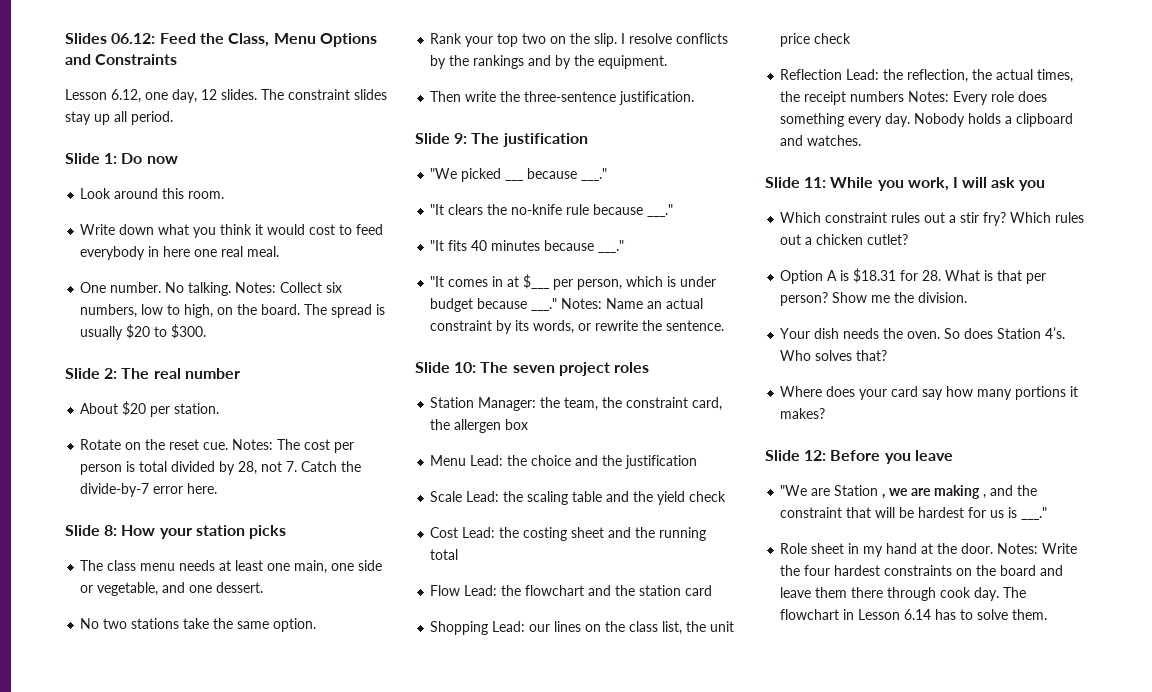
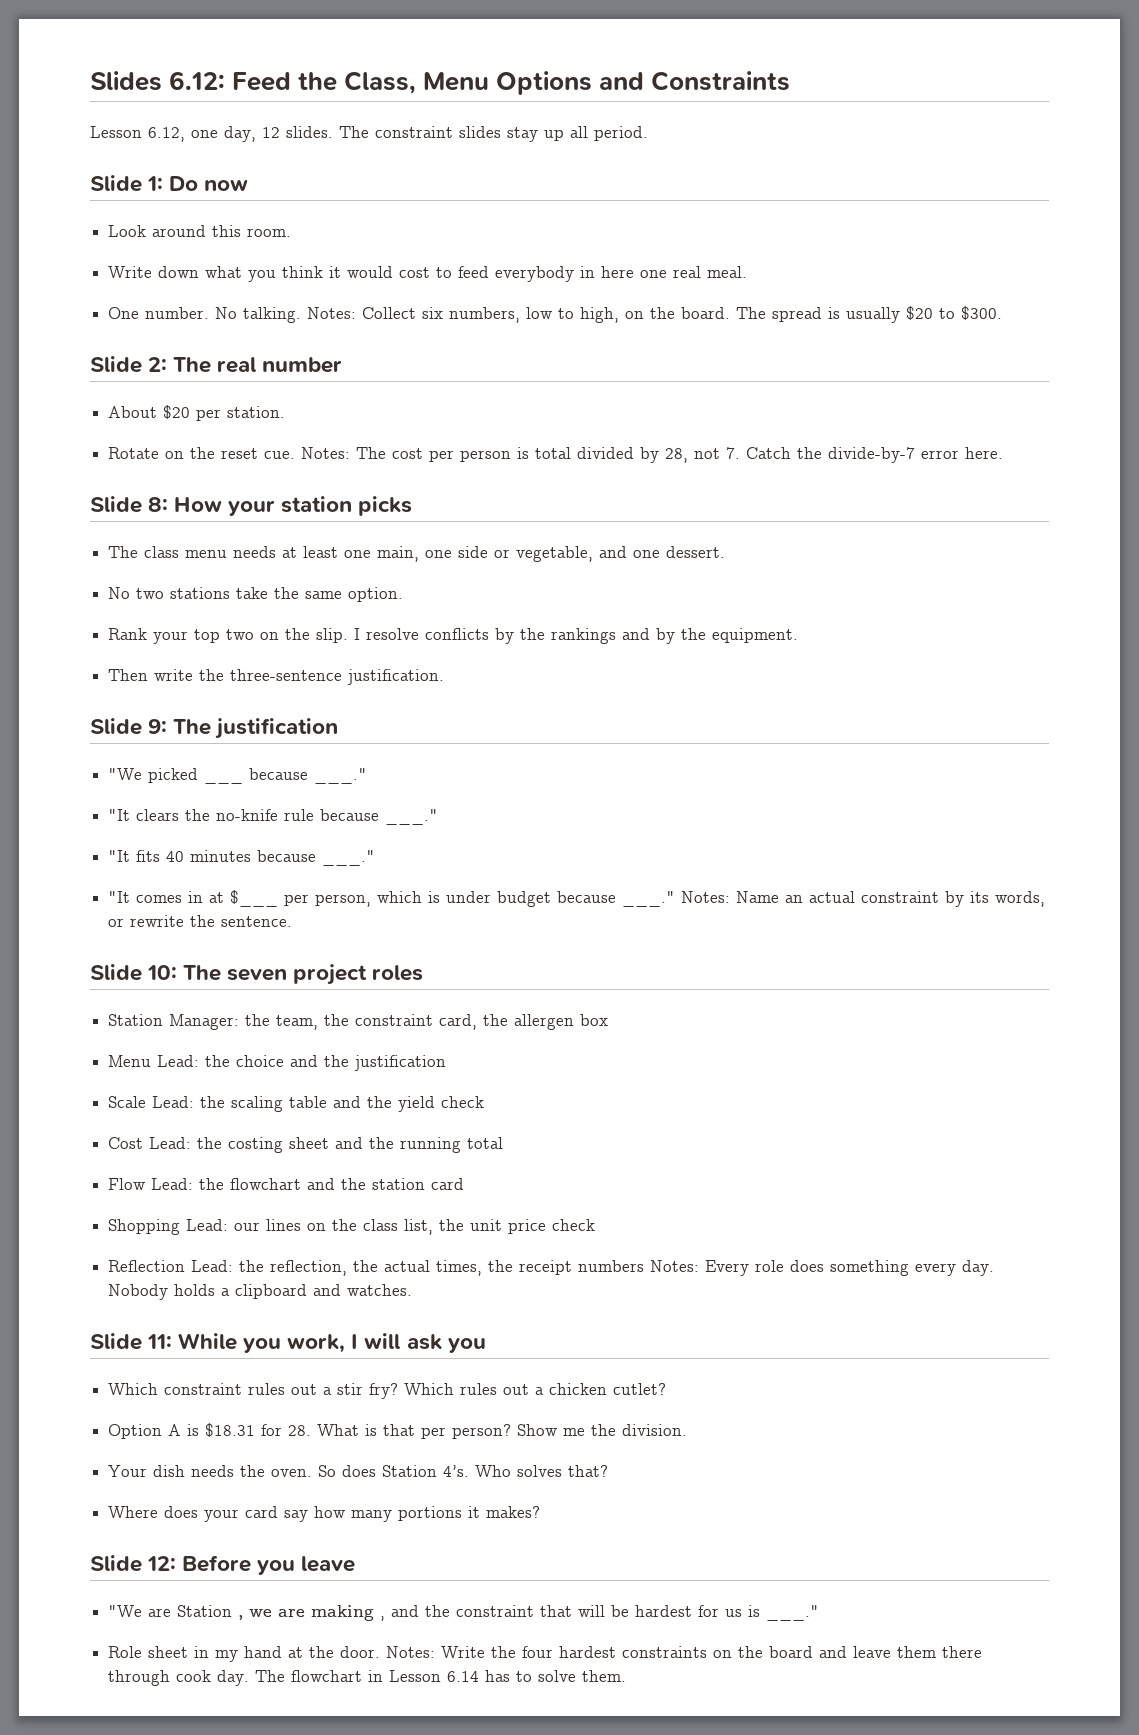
[111,33,156,44] 06.12: -> [169,71,226,90] 6.12:

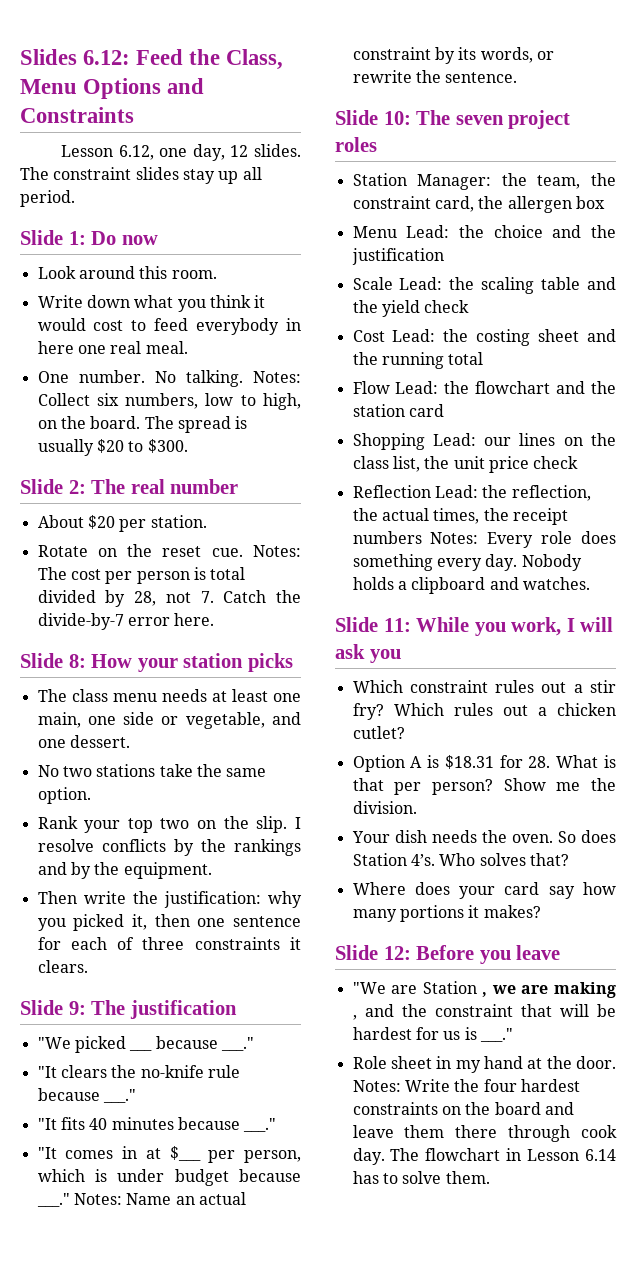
[230,669,445,685] three-sentence justification. -> [163,891,302,908] [37,914,301,931] [37,937,301,950] [37,960,88,973] justification: why you picked it, then one sentence for each of three constraints it clears.

